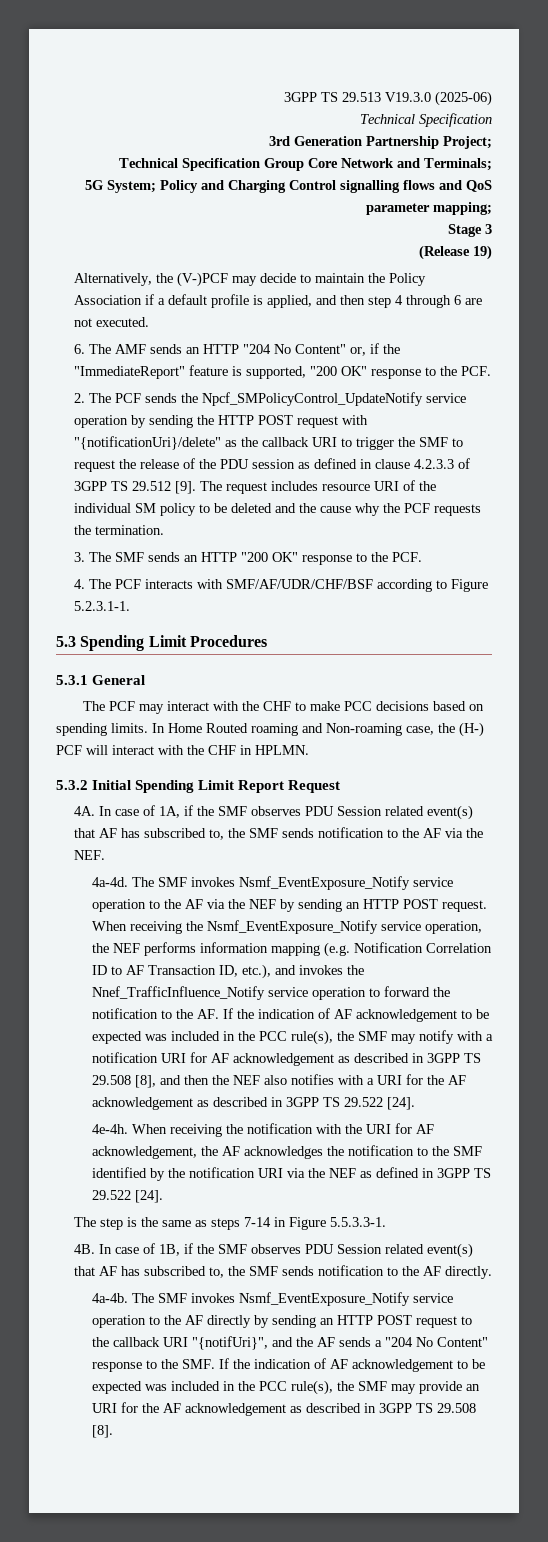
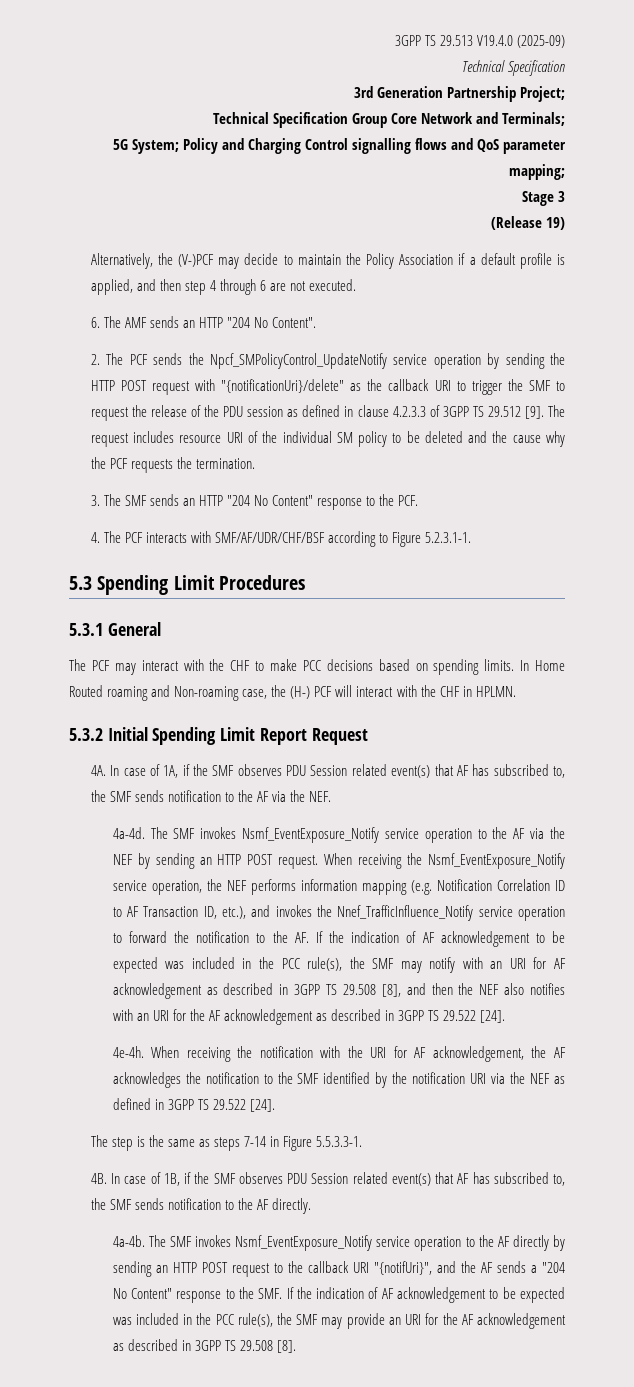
[385,91,492,106] V19.3.0 (2025-06) -> [476,35,565,48] V19.4.0 (2025-09)
[294,343,400,356] [73,365,491,379] Content" or, if the "ImmediateReport" feature is supported, "200 OK" response to the PCF. -> [272,317,317,328] Content".
[240,552,298,562] "200 OK" -> [227,495,314,506] "204 No Content"
[485,1034,493,1041] [91,1052,158,1063] a notification -> [490,961,503,969] an
[366,1078,374,1085] a -> [136,1013,149,1021] an

